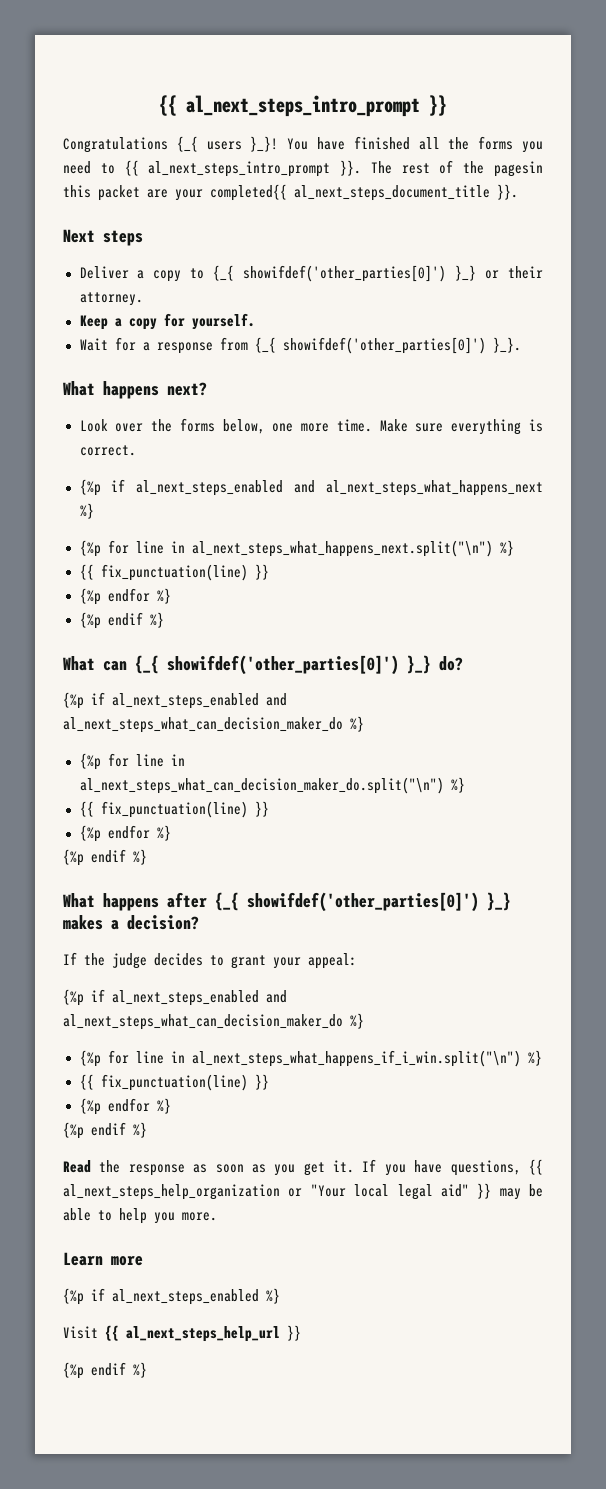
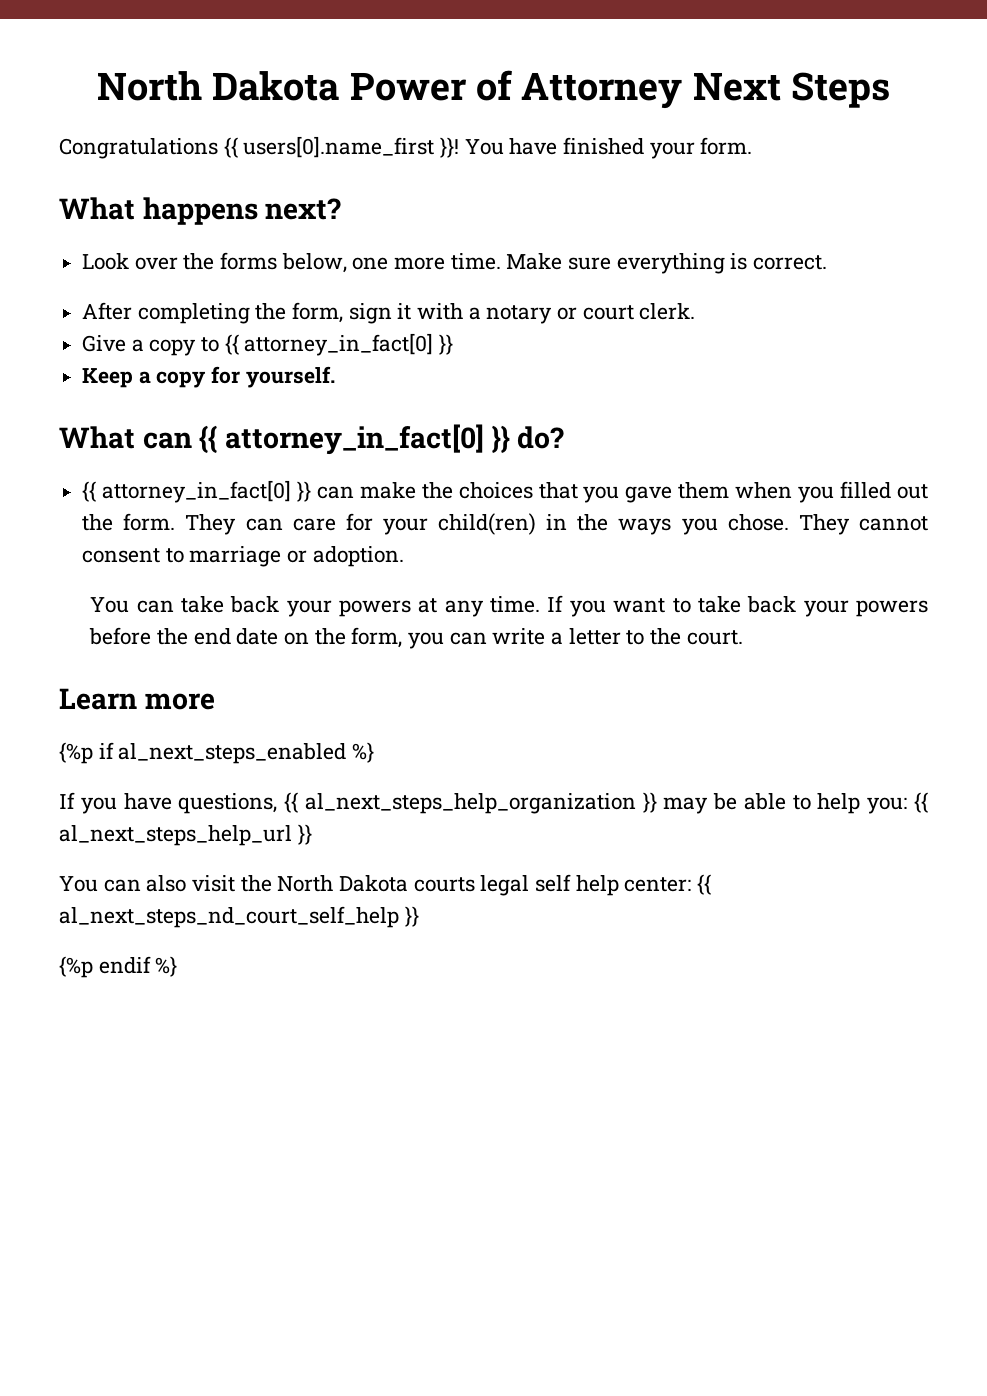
[159,95,447,117] [63,136,544,153] [63,160,543,177] [63,184,518,201] [63,229,143,246] [79,265,543,282] [79,292,143,306] [79,313,255,330] [79,337,521,354] {{ al_next_steps_intro_prompt }} // Congratulations {_{ users }_}! You have finished all the forms you need to {{ al_next_steps_intro_prompt }}. The rest of the pagesin this packet are your completed{{ al_next_steps_document_title }}. // Next steps // Deliver a copy to {_{ showifdef('other_parties[0]') }_} or their attorney. // Keep a copy for yourself. // Wait for a response from {_{ showifdef('other_parties[0]') }_}. -> [97,70,890,109] [59,136,753,159] North Dakota Power of Attorney Next Steps // Congratulations {{ users[0].name_first }}! You have finished your form.
[79,479,543,496] [79,503,94,519] [79,540,514,557] [79,564,269,581] [79,588,171,605] [79,612,164,629] [63,655,463,675] [63,692,287,709] [63,716,364,733] [79,753,185,770] [79,777,465,794] [79,801,269,818] [79,825,171,842] [63,849,147,866] [63,892,511,912] [63,915,199,930] [63,952,357,969] [63,989,287,1006] [63,1013,364,1030] [79,1050,542,1067] [79,1074,269,1091] [79,1098,171,1115] [63,1122,147,1139] [63,1159,543,1176] [63,1183,543,1200] [63,1208,217,1224] {%p if al_next_steps_enabled and al_next_steps_what_happens_next %} // {%p for line in al_next_steps_what_happens_next.split("\n") %} // {{ fix_punctuation(line) }} // {%p endfor %} // {%p endif %} // What can {_{ showifdef('other_parties[0]') }_} do? // {%p if al_next_steps_enabled and al_next_steps_what_can_decision_maker_do %} // {%p for line in al_next_steps_what_can_decision_maker_do.split("\n") %} // {{ fix_punctuation(line) }} // {%p endfor %} // {%p endif %} // What happens after {_{ showifdef('other_parties[0]') }_} makes a decision? // If the judge decides to grant your appeal: // {%p if al_next_steps_enabled and al_next_steps_what_can_decision_maker_do %} // {%p for line in al_next_steps_what_happens_if_i_win.split("\n") %} // {{ fix_punctuation(line) }} // {%p endfor %} // {%p endif %} // Read the response as soon as you get it. If you have questions, {{ al_next_steps_help_organization or "Your local legal aid" }} may be able to help you more. -> [82,302,696,324] [82,333,454,356] [82,366,335,388] [59,424,565,455] [82,480,928,503] [82,513,928,535] [82,546,404,567] [90,595,928,617] [89,627,743,649] After completing the form, sign it with a notary or court clerk. // Give a copy to {{ attorney_in_fact[0] }} // Keep a copy for yourself. // What can {{ attorney_in_fact[0] }} do? // {{ attorney_in_fact[0] }} can make the choices that you gave them when you filled out the form. They can care for your child(ren) in the ways you chose. They cannot consent to marriage or adoption. // You can take back your powers at any time. If you want to take back your powers before the end date on the form, you can write a letter to the court.
[63,1325,280,1342] Visit {{ al_next_steps_help_url -> [59,792,928,814] [59,824,312,846] [59,874,712,896] [59,906,399,928] If you have questions, {{ al_next_steps_help_organization }} may be able to help you: {{ al_next_steps_help_url }} // You can also visit the North Dakota courts legal self help center: {{ al_next_steps_nd_court_self_help

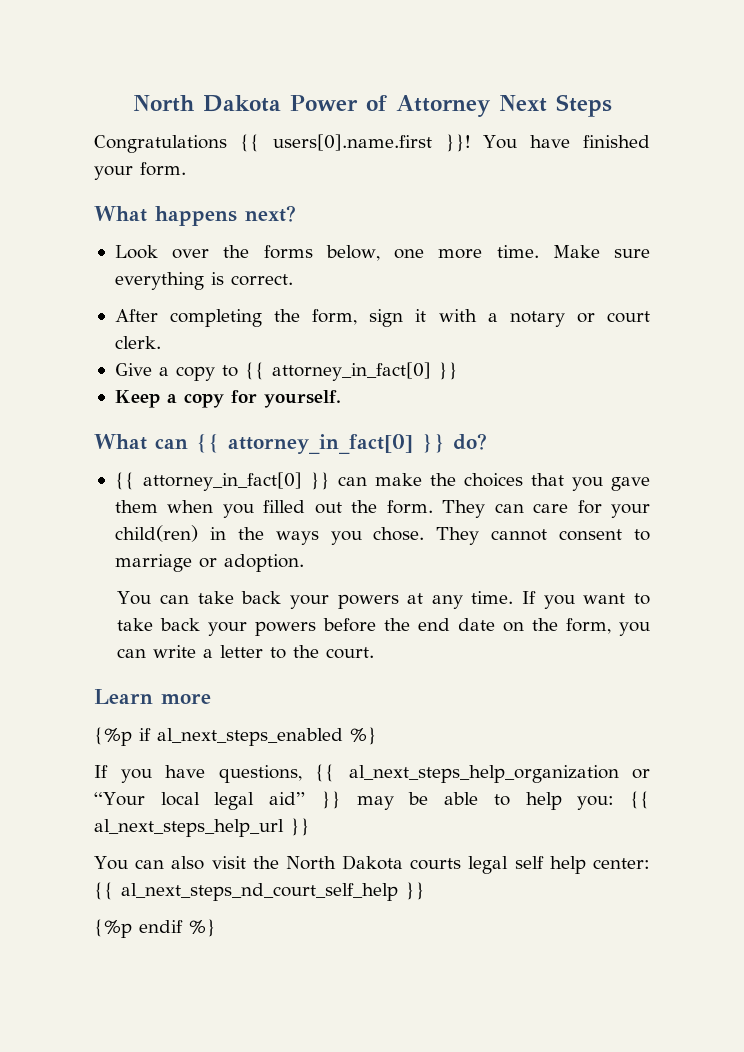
[243,136,435,158] users[0].name_first -> [272,134,432,151] users[0].name.first
(636, 803) none -> [632,769,650,779] [94,792,306,810] or “Your local legal aid”

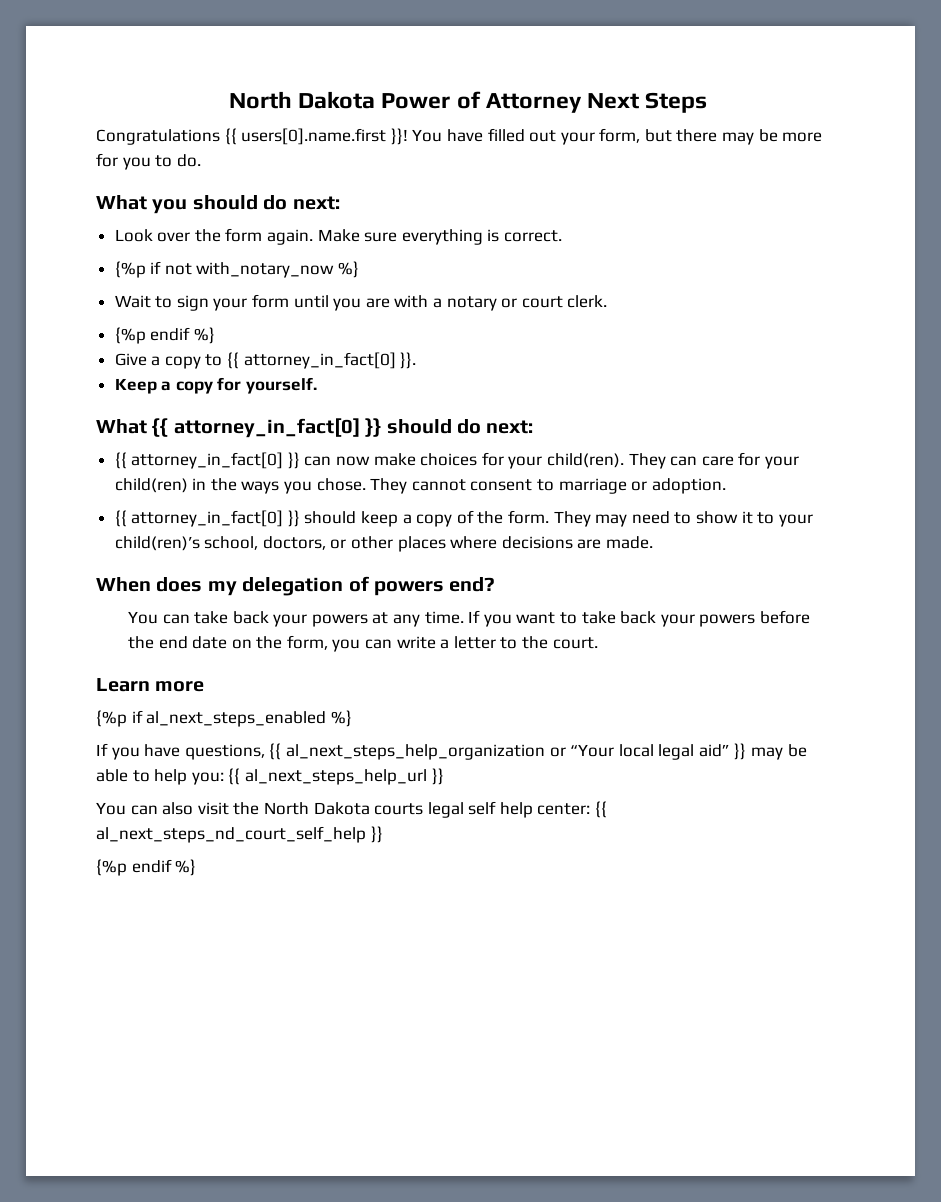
[583,135,650,148] [94,162,186,180] [94,205,296,226] [114,245,539,261] finished your form. // What happens next? // Look over the forms below, one more time. -> [487,128,823,145] [96,153,201,170] [96,195,340,214] [114,228,314,245] filled out your form, but there may be more for you to do. // What you should do next: // Look over the form again.
[114,309,427,327] After completing the form, sign it -> [114,261,360,278] [114,294,390,311] {%p if not with_notary_now %} // Wait to sign your form until you are
(161, 342) none -> [114,327,215,344] // {%p endif %}
[437,362,458,380] }} -> [400,352,417,369] }}.
[155,433,487,454] can {{ attorney_in_fact[0] }} do? -> [152,418,534,438] {{ attorney_in_fact[0] }} should do next:
[374,473,651,491] [114,500,433,518] make the choices that you gave them when you filled out the form. -> [336,452,625,469] now make choices for your child(ren).
(304, 563) none -> [114,510,813,527] [114,536,654,552] [96,576,496,596] // {{ attorney_in_fact[0] }} should keep a copy of the form. They may need to show it to your child(ren)’s school, doctors, or other places where decisions are made. // When does my delegation of powers end?

